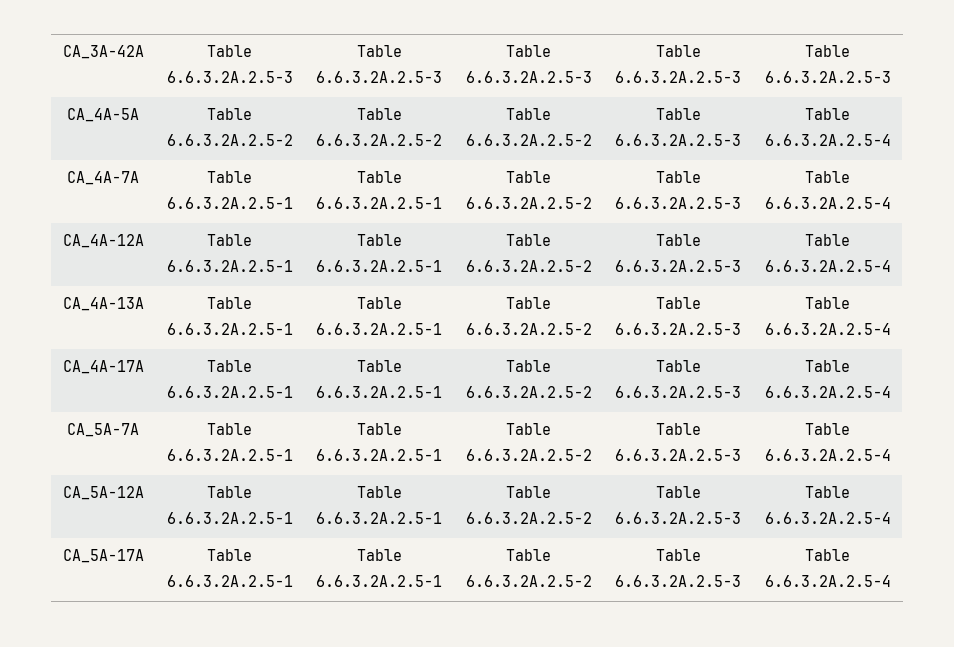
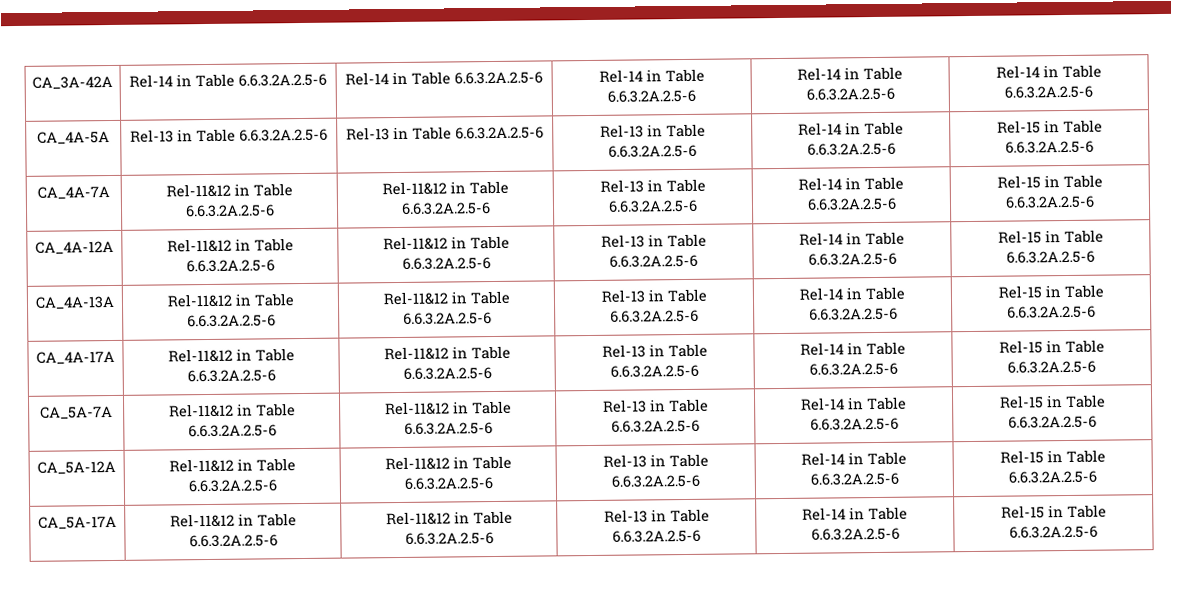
[207,45,252,57] [166,71,293,83] [356,45,402,57] [316,71,442,83] [506,45,551,57] [465,71,592,83] [655,45,701,57] [615,71,741,83] [805,45,850,57] [764,71,891,83] [67,108,139,122] [207,108,252,120] [166,134,293,146] [356,108,402,120] [316,134,442,146] [506,108,551,120] [465,134,592,146] [655,108,701,120] [615,134,741,146] [805,108,850,120] [764,134,891,146] [67,171,139,185] [207,171,252,183] [166,197,293,209] [356,171,402,183] [316,197,442,209] [506,171,551,183] [465,197,592,209] [655,171,701,183] [615,197,741,209] [805,171,850,183] [764,197,891,209] [62,234,144,248] [207,234,252,246] [166,260,293,272] [356,234,402,246] [316,260,442,272] [506,234,551,246] [465,260,592,272] [655,234,701,246] [615,260,741,272] [805,234,850,246] [764,260,891,272] [62,297,144,311] [207,297,252,309] [166,323,293,335] [356,297,402,309] [316,323,442,335] [506,297,551,309] [465,323,592,335] [655,297,701,309] [615,323,741,335] [805,297,850,309] [764,323,891,335] [62,360,144,374] [207,360,252,372] [166,386,293,398] [356,360,402,372] [316,386,442,398] [506,360,551,372] [465,386,592,398] [655,360,701,372] [615,386,741,398] [805,360,850,372] [764,386,891,398] [67,423,139,437] [207,423,252,435] [166,449,293,461] [356,423,402,435] [316,449,442,461] [506,423,551,435] [465,449,592,461] [655,423,701,435] [615,449,741,461] [805,423,850,435] [764,449,891,461] [62,486,144,500] [207,486,252,498] [166,512,293,524] [356,486,402,498] [316,512,442,524] [506,486,551,498] [465,512,592,524] [655,486,701,498] [615,512,741,524] [805,486,850,498] [764,512,891,524] [62,549,144,563] [207,549,252,561] [166,575,293,587] [356,549,402,561] [316,575,442,587] [506,549,551,561] [465,575,592,587] [655,549,701,561] [615,575,741,587] [805,549,850,561] [764,575,891,587] Table 6.6.3.2A.2.5-3 | Table 6.6.3.2A.2.5-3 | Table 6.6.3.2A.2.5-3 | Table 6.6.3.2A.2.5-3 | Table 6.6.3.2A.2.5-3 // CA_4A-5A | Table 6.6.3.2A.2.5-2 | Table 6.6.3.2A.2.5-2 | Table 6.6.3.2A.2.5-2 | Table 6.6.3.2A.2.5-3 | Table 6.6.3.2A.2.5-4 // CA_4A-7A | Table 6.6.3.2A.2.5-1 | Table 6.6.3.2A.2.5-1 | Table 6.6.3.2A.2.5-2 | Table 6.6.3.2A.2.5-3 | Table 6.6.3.2A.2.5-4 // CA_4A-12A | Table 6.6.3.2A.2.5-1 | Table 6.6.3.2A.2.5-1 | Table 6.6.3.2A.2.5-2 | Table 6.6.3.2A.2.5-3 | Table 6.6.3.2A.2.5-4 // CA_4A-13A | Table 6.6.3.2A.2.5-1 | Table 6.6.3.2A.2.5-1 | Table 6.6.3.2A.2.5-2 | Table 6.6.3.2A.2.5-3 | Table 6.6.3.2A.2.5-4 // CA_4A-17A | Table 6.6.3.2A.2.5-1 | Table 6.6.3.2A.2.5-1 | Table 6.6.3.2A.2.5-2 | Table 6.6.3.2A.2.5-3 | Table 6.6.3.2A.2.5-4 // CA_5A-7A | Table 6.6.3.2A.2.5-1 | Table 6.6.3.2A.2.5-1 | Table 6.6.3.2A.2.5-2 | Table 6.6.3.2A.2.5-3 | Table 6.6.3.2A.2.5-4 // CA_5A-12A | Table 6.6.3.2A.2.5-1 | Table 6.6.3.2A.2.5-1 | Table 6.6.3.2A.2.5-2 | Table 6.6.3.2A.2.5-3 | Table 6.6.3.2A.2.5-4 // CA_5A-17A | Table 6.6.3.2A.2.5-1 | Table 6.6.3.2A.2.5-1 | Table 6.6.3.2A.2.5-2 | Table 6.6.3.2A.2.5-3 | Table 6.6.3.2A.2.5-4 -> [129,73,327,88] [345,71,543,86] [598,68,705,83] [607,89,696,103] [797,66,903,81] [805,87,895,101] [995,64,1102,79] [1004,85,1093,99] [37,131,110,145] [130,128,328,143] [346,126,544,141] [599,123,706,138] [608,144,697,158] [798,121,904,136] [806,142,896,156] [996,119,1103,134] [1005,140,1094,154] [37,186,110,200] [165,183,293,198] [184,204,275,218] [381,180,509,196] [400,202,491,215] [599,178,706,193] [608,199,698,213] [798,176,904,191] [806,197,897,211] [996,174,1103,189] [1005,195,1095,209] [35,240,114,255] [166,238,294,253] [185,259,275,273] [382,235,510,251] [401,257,491,270] [600,233,707,248] [609,254,698,268] [799,231,905,246] [807,252,897,266] [997,229,1104,244] [1006,250,1095,264] [35,295,115,310] [166,293,295,308] [186,314,276,328] [382,290,511,306] [402,312,492,325] [600,288,707,303] [610,309,699,323] [799,286,905,301] [808,307,898,321] [997,284,1104,299] [1007,305,1096,319] [36,350,115,365] [167,348,295,363] [186,369,276,383] [383,345,511,361] [402,367,492,380] [601,343,708,358] [610,364,699,378] [800,341,906,356] [808,362,898,376] [998,339,1105,354] [1007,360,1096,374] [40,406,113,420] [168,403,296,418] [187,424,277,438] [384,400,512,416] [403,422,493,435] [602,398,709,413] [611,419,700,433] [801,396,907,411] [809,417,899,431] [998,394,1106,409] [1008,415,1097,429] [37,460,116,475] [168,458,296,473] [187,479,277,493] [384,455,512,471] [403,477,493,490] [602,453,709,468] [611,474,700,488] [801,451,907,466] [809,472,899,486] [999,449,1106,464] [1008,470,1097,484] [38,515,117,530] [169,513,297,528] [188,534,278,548] [385,510,513,526] [404,532,494,545] [603,508,710,523] [612,529,701,543] [802,506,908,521] [810,527,900,541] [1000,504,1107,519] [1009,525,1098,539] Rel-14 in Table 6.6.3.2A.2.5-6 | Rel-14 in Table 6.6.3.2A.2.5-6 | Rel-14 in Table 6.6.3.2A.2.5-6 | Rel-14 in Table 6.6.3.2A.2.5-6 | Rel-14 in Table 6.6.3.2A.2.5-6 // CA_4A-5A | Rel-13 in Table 6.6.3.2A.2.5-6 | Rel-13 in Table 6.6.3.2A.2.5-6 | Rel-13 in Table 6.6.3.2A.2.5-6 | Rel-14 in Table 6.6.3.2A.2.5-6 | Rel-15 in Table 6.6.3.2A.2.5-6 // CA_4A-7A | Rel-11&12 in Table 6.6.3.2A.2.5-6 | Rel-11&12 in Table 6.6.3.2A.2.5-6 | Rel-13 in Table 6.6.3.2A.2.5-6 | Rel-14 in Table 6.6.3.2A.2.5-6 | Rel-15 in Table 6.6.3.2A.2.5-6 // CA_4A-12A | Rel-11&12 in Table 6.6.3.2A.2.5-6 | Rel-11&12 in Table 6.6.3.2A.2.5-6 | Rel-13 in Table 6.6.3.2A.2.5-6 | Rel-14 in Table 6.6.3.2A.2.5-6 | Rel-15 in Table 6.6.3.2A.2.5-6 // CA_4A-13A | Rel-11&12 in Table 6.6.3.2A.2.5-6 | Rel-11&12 in Table 6.6.3.2A.2.5-6 | Rel-13 in Table 6.6.3.2A.2.5-6 | Rel-14 in Table 6.6.3.2A.2.5-6 | Rel-15 in Table 6.6.3.2A.2.5-6 // CA_4A-17A | Rel-11&12 in Table 6.6.3.2A.2.5-6 | Rel-11&12 in Table 6.6.3.2A.2.5-6 | Rel-13 in Table 6.6.3.2A.2.5-6 | Rel-14 in Table 6.6.3.2A.2.5-6 | Rel-15 in Table 6.6.3.2A.2.5-6 // CA_5A-7A | Rel-11&12 in Table 6.6.3.2A.2.5-6 | Rel-11&12 in Table 6.6.3.2A.2.5-6 | Rel-13 in Table 6.6.3.2A.2.5-6 | Rel-14 in Table 6.6.3.2A.2.5-6 | Rel-15 in Table 6.6.3.2A.2.5-6 // CA_5A-12A | Rel-11&12 in Table 6.6.3.2A.2.5-6 | Rel-11&12 in Table 6.6.3.2A.2.5-6 | Rel-13 in Table 6.6.3.2A.2.5-6 | Rel-14 in Table 6.6.3.2A.2.5-6 | Rel-15 in Table 6.6.3.2A.2.5-6 // CA_5A-17A | Rel-11&12 in Table 6.6.3.2A.2.5-6 | Rel-11&12 in Table 6.6.3.2A.2.5-6 | Rel-13 in Table 6.6.3.2A.2.5-6 | Rel-14 in Table 6.6.3.2A.2.5-6 | Rel-15 in Table 6.6.3.2A.2.5-6

